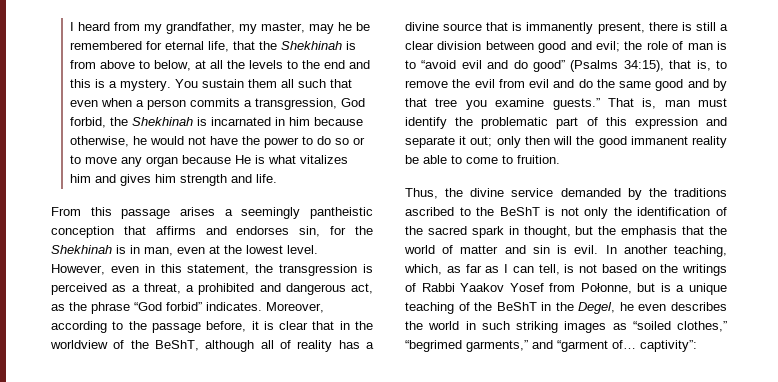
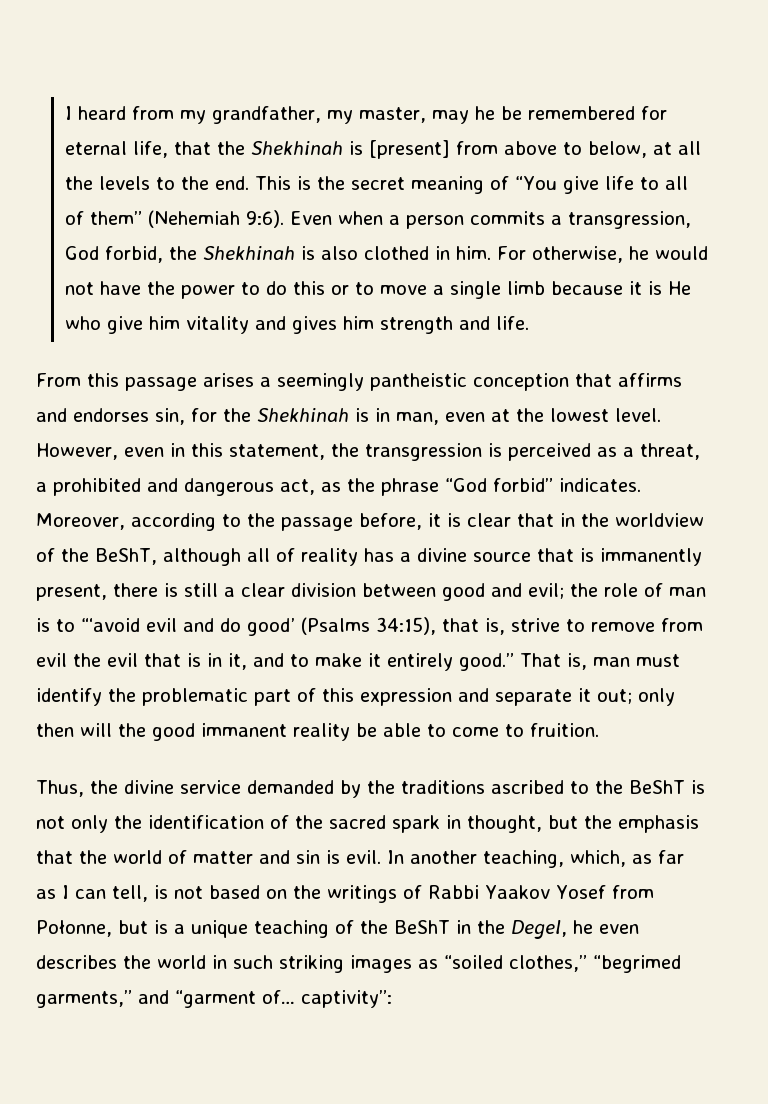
(357, 45) none -> [368,140,450,159] [present]
[324,60,371,69] [70,79,353,91] [70,100,99,107] end and this is a mystery. You sustain them all such that even -> [214,176,688,194] [64,210,332,228] end. This is the secret meaning of “You give life to all of them” (Nehemiah 9:6). Even
[211,117,364,126] incarnated in him because -> [320,246,526,260] also clothed in him. For
[335,138,350,145] so -> [292,281,325,295] this
[121,155,349,167] [70,174,92,183] any organ because He is what vitalizes him -> [432,281,691,299] [64,316,249,334] a single limb because it is He who give him vitality
[421,60,565,72] “avoid evil and do good” -> [81,618,295,636] “‘avoid evil and do good’
(711, 65) none -> [511,618,560,632] strive
[452,79,727,91] [405,98,600,110] the evil from evil and do the same good and by that tree you examine guests.” -> [661,618,703,632] [36,653,514,671] from evil the evil that is in it, and to make it entirely good.”

